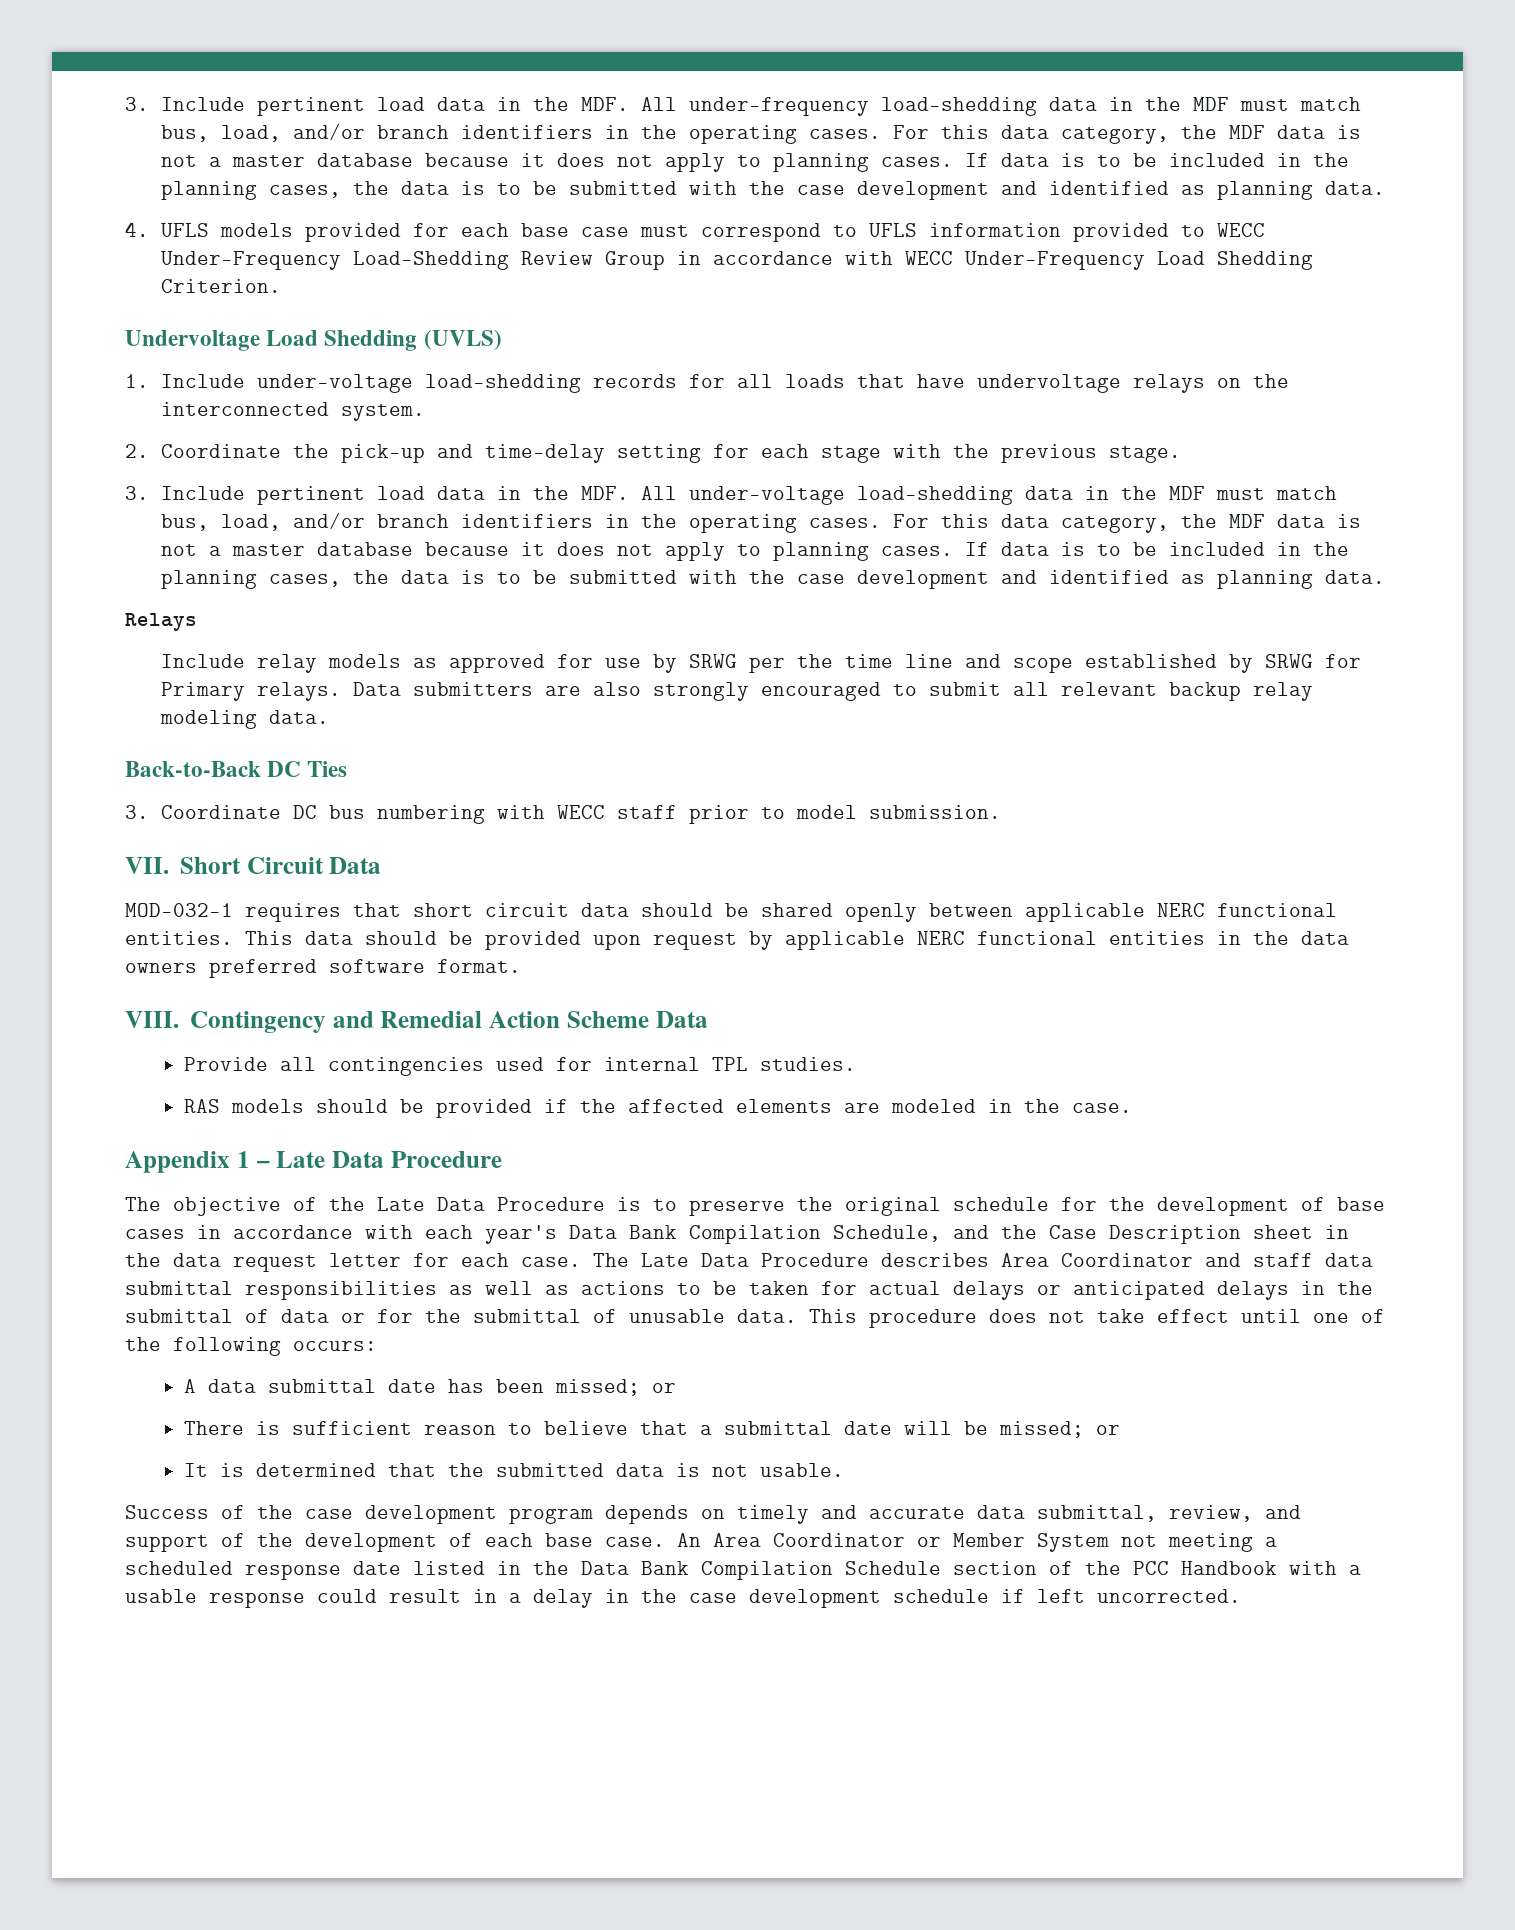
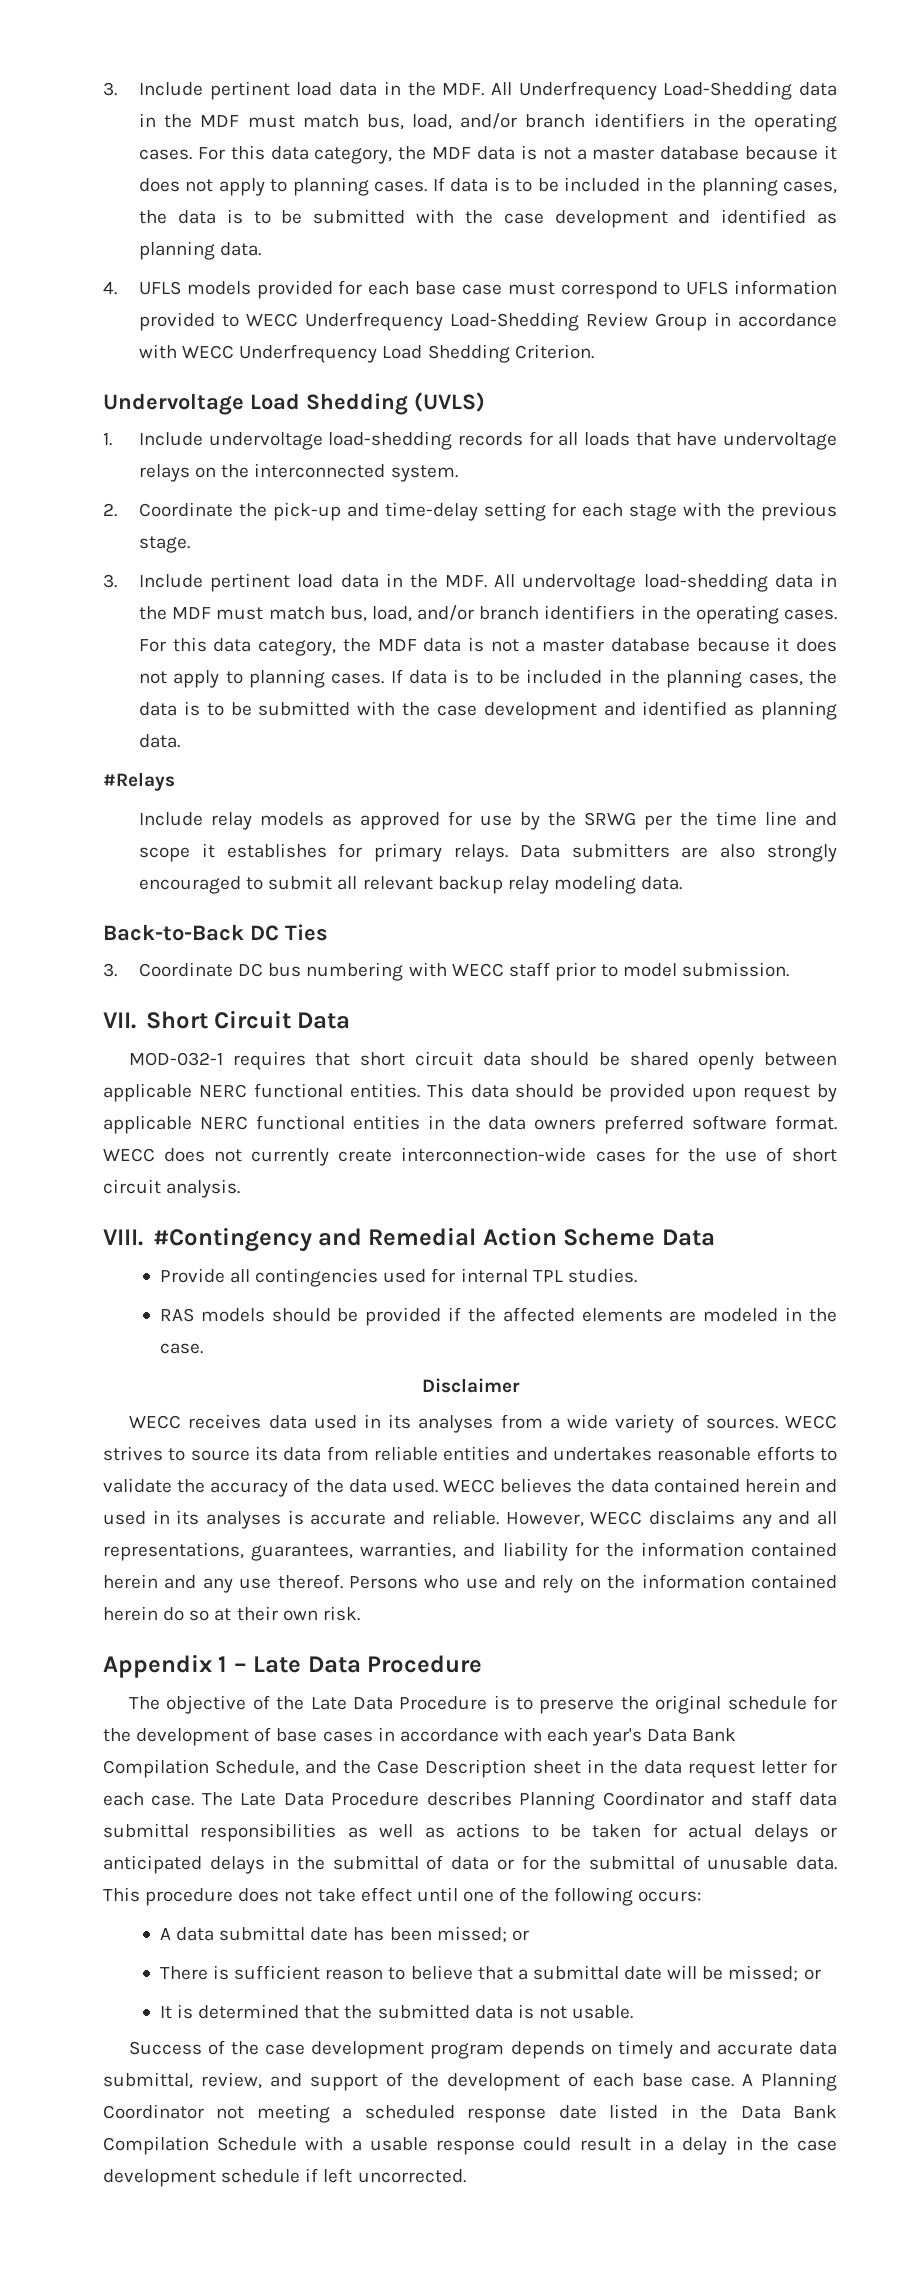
[125,97,1037,116] 3. Include pertinent load data in the MDF. All under-frequency load-shedding -> [103,81,793,100] 3. Include pertinent load data in the MDF. All Underfrequency Load-Shedding
[160,251,341,270] Under-Frequency -> [305,312,444,331] Underfrequency
[964,251,1145,270] Under-Frequency -> [239,344,378,363] Underfrequency
[256,374,413,393] under-voltage -> [208,432,323,450] undervoltage
[688,486,845,505] under-voltage -> [522,574,637,592] undervoltage
[125,613,197,631] Relays -> [103,772,175,791] #Relays
(677, 663) none -> [548,812,577,826] the
[1084,654,1361,673] [160,682,245,701] established by SRWG for Primary -> [201,843,443,862] it establishes for primary
(521, 966) none -> [103,1147,838,1166] [103,1179,241,1198] WECC does not currently create interconnection-wide cases for the use of short circuit analysis.
[189,1011,326,1033] Contingency -> [152,1227,312,1252] #Contingency
(1133, 1108) none -> [421,1378,520,1393] [129,1414,837,1433] [103,1446,838,1461] [103,1478,837,1497] [103,1510,838,1529] [103,1542,837,1561] [103,1574,837,1593] [103,1606,360,1621] // Disclaimer // WECC receives data used in its analyses from a wide variety of sources. WECC strives to source its data from reliable entities and undertakes reasonable efforts to validate the accuracy of the data used. WECC believes the data contained herein and used in its analyses is accurate and reliable. However, WECC disclaims any and all representations, guarantees, warranties, and liability for the information contained herein and any use thereof. Persons who use and rely on the information contained herein do so at their own risk.
[1001,1253,1049,1267] Area -> [519,1791,596,1810] Planning
[677,1533,1109,1552] An Area Coordinator or Member System -> [742,2072,837,2091] [103,2104,204,2119] A Planning Coordinator
[953,1561,1277,1575] section of the PCC Handbook -> (298, 2144) none

